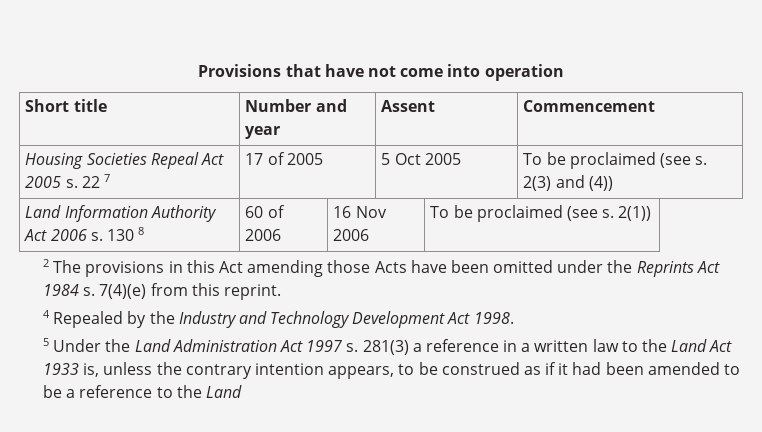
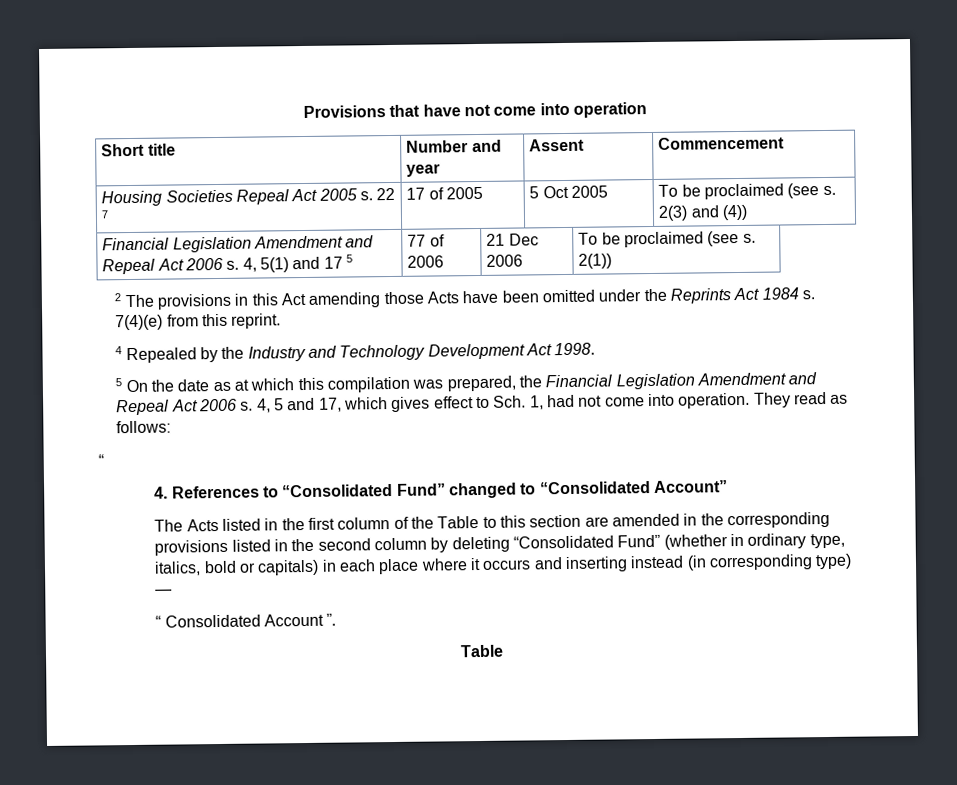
[25,205,217,222] [24,227,145,241] [245,206,264,218] Land Information Authority Act 2006 s. 130 8 | 60 -> [102,235,375,253] [102,254,354,275] [407,234,427,247] Financial Legislation Amendment and Repeal Act 2006 s. 4, 5(1) and 17 5 | 77
[333,206,387,218] 16 Nov -> [486,233,539,246] 21 Dec
[53,339,733,355] [43,362,740,379] [43,385,242,398] Under the Land Administration Act 1997 s. 281(3) a reference in a written law to the Land Act 1933 is, unless the contrary intention appears, to be construed as if it had been amended to be a reference to the Land -> [125,372,818,393] [116,391,849,416] [116,420,172,434] [98,454,104,467] [154,480,728,499] [154,511,830,532] [154,533,845,556] [154,553,853,576] [155,589,173,595] [155,613,337,628] [459,644,504,658] On the date as at which this compilation was prepared, the Financial Legislation Amendment and Repeal Act 2006 s. 4, 5 and 17, which gives effect to Sch. 1, had not come into operation. They read as follows: // “ // 4. References to “Consolidated Fund” changed to “Consolidated Account” // The Acts listed in the first column of the Table to this section are amended in the corresponding provisions listed in the second column by deleting “Consolidated Fund” (whether in ordinary type, italics, bold or capitals) in each place where it occurs and inserting instead (in corresponding type) — // “ Consolidated Account ”. // Table

